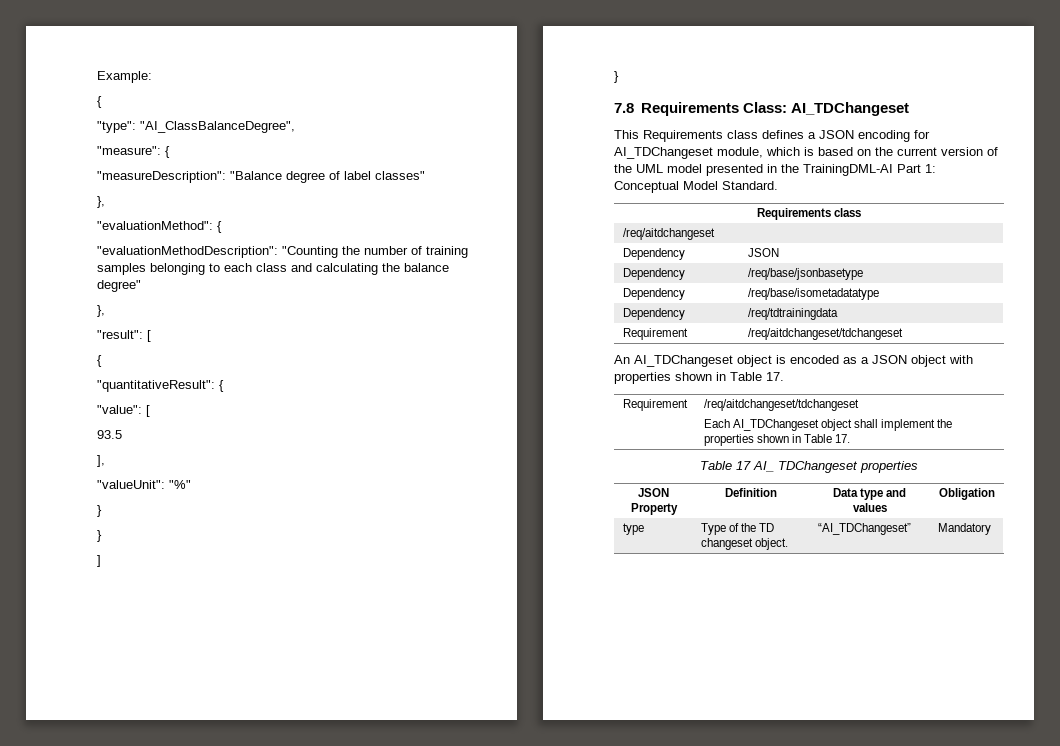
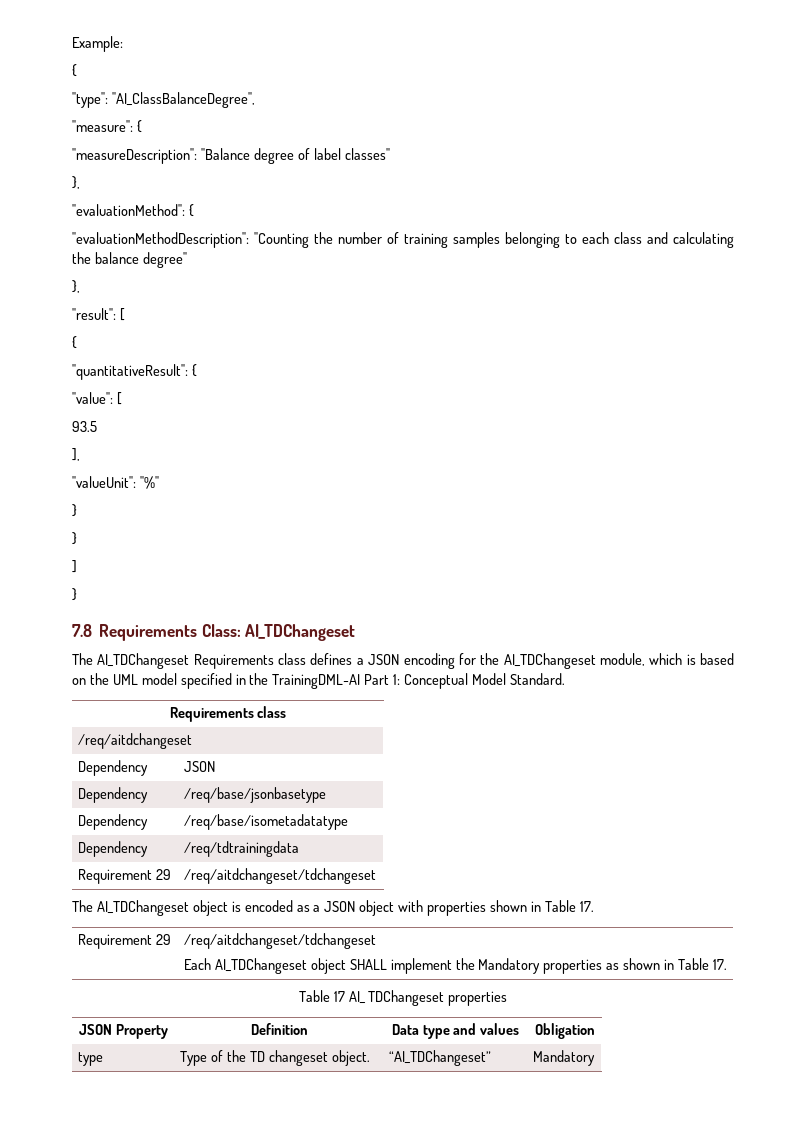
[614,130,639,139] This -> [72,653,190,669] The AI_TDChangeset
(930, 134) none -> [480,653,500,665] the
[897,147,998,156] [614,164,632,173] current version of the -> (109, 679) none
[706,164,763,176] presented -> [180,673,232,689] specified
[747,328,903,340] [614,355,630,364] | /req/aitdchangeset/tdchangeset // An -> [155,869,171,880] [183,868,376,884] [72,900,93,912] 29 | /req/aitdchangeset/tdchangeset // The
(688, 405) none -> [155,934,171,945] 29
[853,419,878,428] shall -> [349,959,387,970] SHALL
[703,434,754,446] properties -> [478,958,620,974] Mandatory properties as

